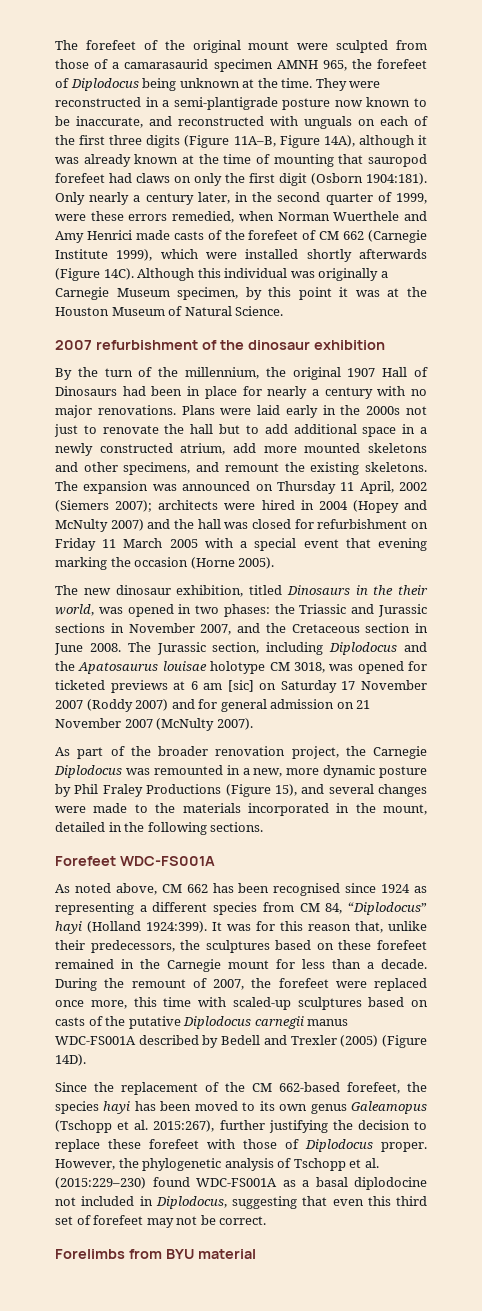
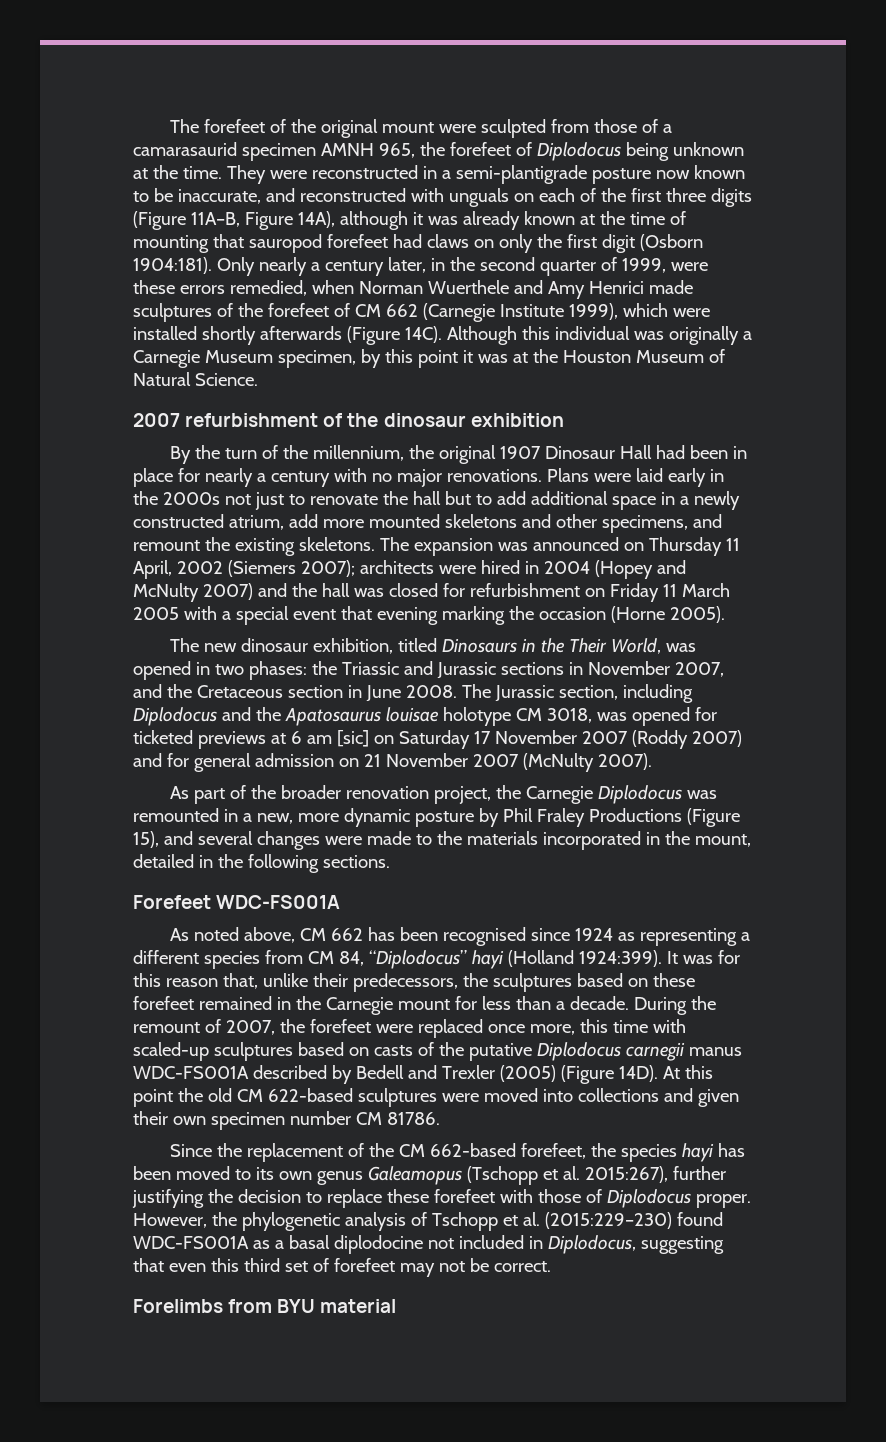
[173,231,204,240] casts -> [133,303,212,322] sculptures
[382,367,429,377] [55,386,117,396] Hall of Dinosaurs -> [545,445,653,459] Dinosaur Hall
[398,585,428,595] [55,604,94,616] their world, -> [569,638,662,654] Their World,
(86, 1060) none -> [662,1065,713,1079] [133,1088,739,1107] [133,1111,440,1130] At this point the old CM 622-based sculptures were moved into collections and given their own specimen number CM 81786.

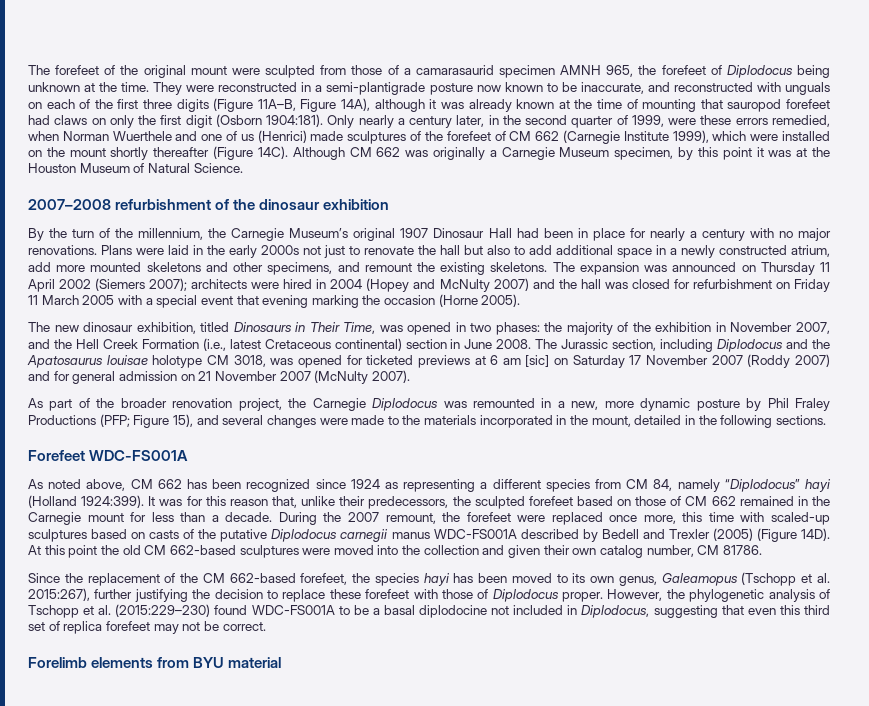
[547,281,644,299] Amy Henrici -> [201,130,307,143] one of us (Henrici)
[201,326,342,345] shortly afterwards -> [28,147,210,160] on the mount shortly thereafter
[521,326,630,340] this individual -> [349,147,401,157] CM 662
[133,413,180,427] 2007 -> [28,199,111,210] 2007–2008
(435, 452) none -> [231,228,349,241] Carnegie Museum’s
[667,468,724,487] [133,491,158,505] early in the -> [193,245,257,258] in the early
(471, 498) none -> [487,245,510,255] also
[133,560,172,579] April, -> [28,279,55,292] April
[541,638,662,654] the Their World, -> [309,322,376,334] Their Time,
[341,661,564,679] Triassic and Jurassic sections -> [566,322,712,335] majority of the exhibition
[196,685,283,698] Cretaceous -> [75,338,402,351] Hell Creek Formation (i.e., latest Cretaceous continental)
[686,808,740,827] (Figure -> [99,414,170,428] (PFP; Figure
[443,927,527,946] recognised -> [246,479,311,492] recognized
(364, 958) none -> [677,479,720,492] namely
[492,973,695,992] [133,996,194,1010] sculptures based on these forefeet -> [474,496,736,509] sculpted forefeet based on those of CM 662
[133,1019,275,1035] remount of 2007, -> [347,512,436,524] 2007 remount,
[267,1088,353,1102] 622-based -> [169,545,236,555] 662-based
[577,1088,659,1102] collections -> [402,545,479,555] the collection
[210,1111,351,1130] specimen number -> [599,545,694,558] catalog number,
[316,1171,363,1185] genus -> [618,576,657,586] genus,
[252,1240,270,1249] as -> [338,605,369,615] to be
(329, 1265) none -> [63,621,103,634] replica
[133,1299,223,1313] Forelimbs -> [28,657,154,668] Forelimb elements

